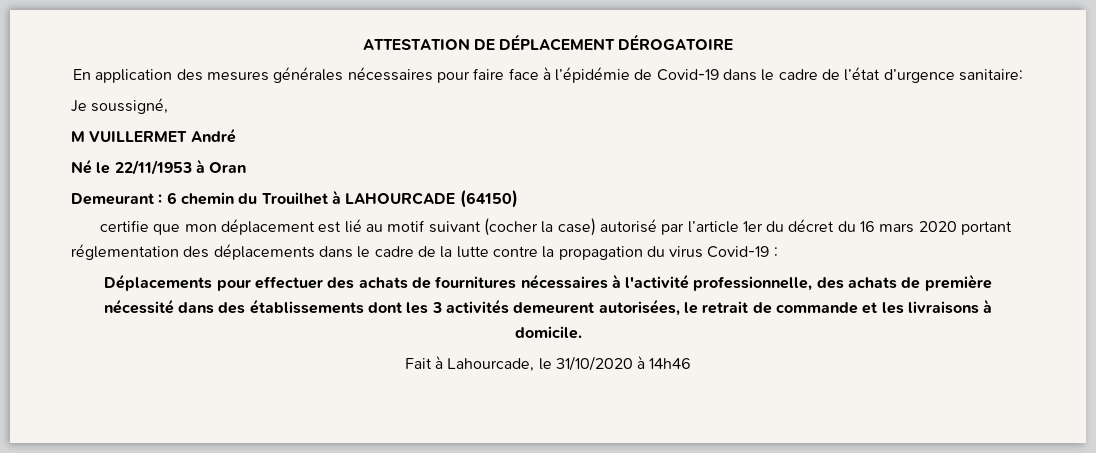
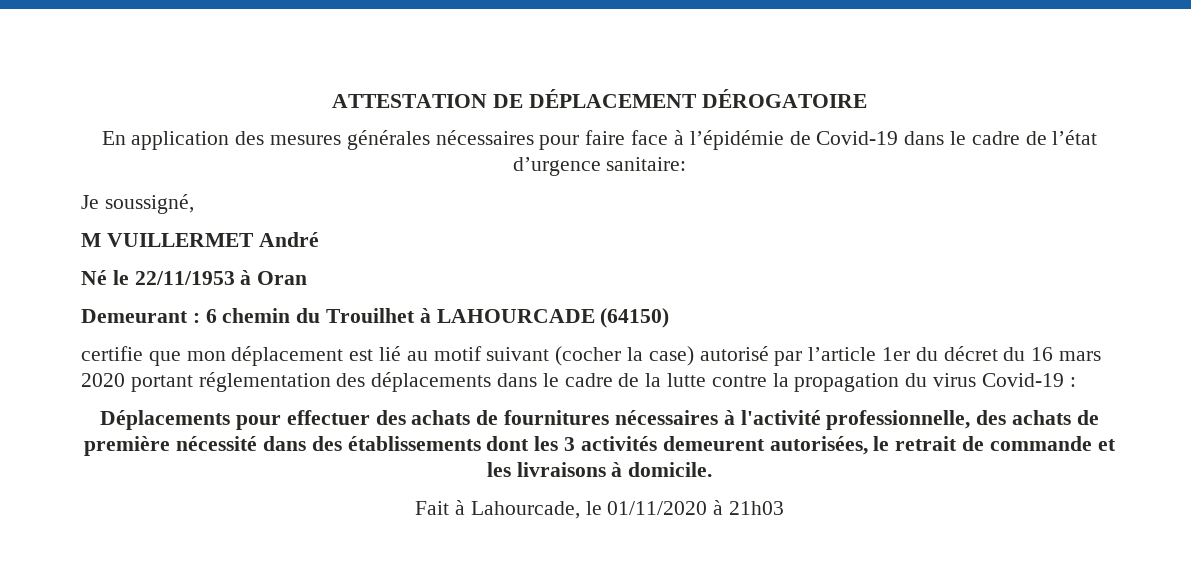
[555,356,692,371] 31/10/2020 à 14h46 -> [607,500,784,515] 01/11/2020 à 21h03

